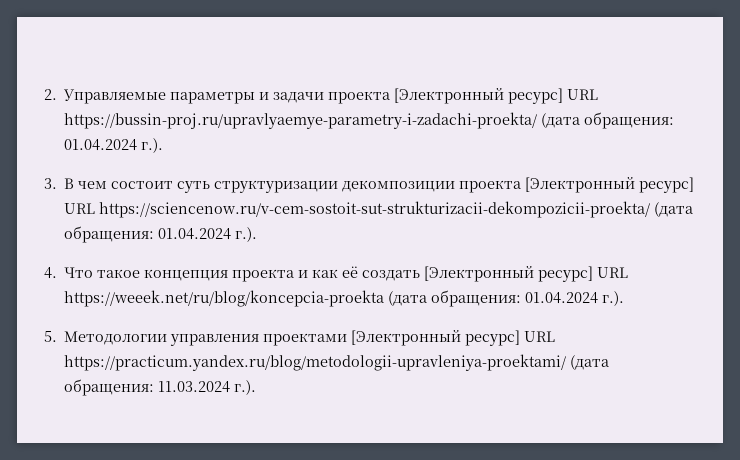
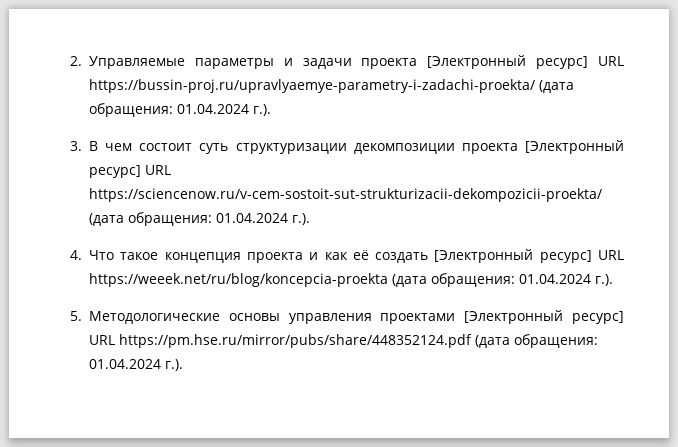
[64,331,168,345] Методологии -> [89,311,280,324] Методологические основы
[64,354,610,371] [64,379,231,396] https://practicum.yandex.ru/blog/metodologii-upravleniya-proektami/ (дата обращения: 11.03.2024 -> [119,334,598,348] [89,359,161,369] https://pm.hse.ru/mirror/pubs/share/448352124.pdf (дата обращения: 01.04.2024

